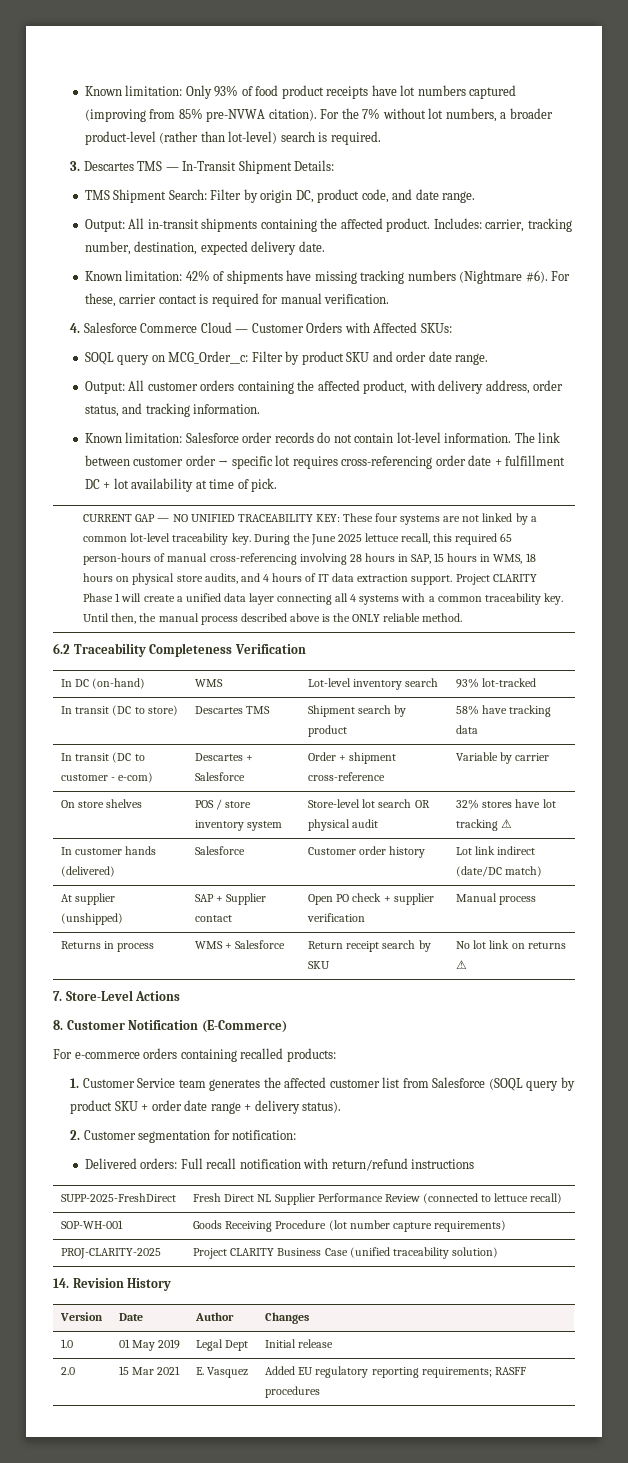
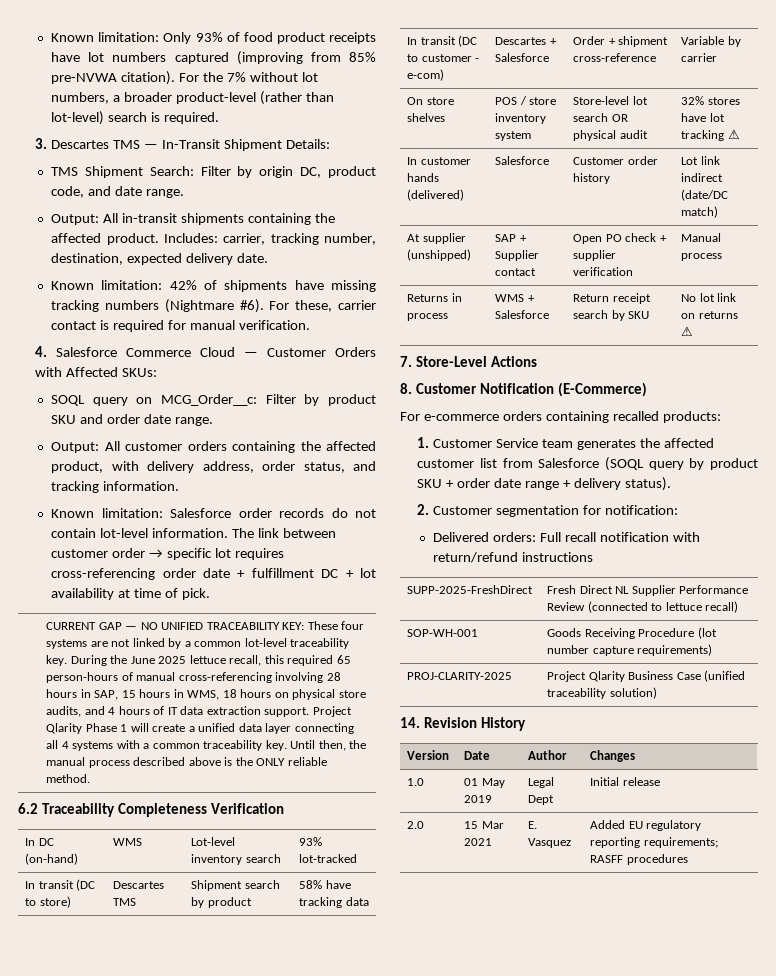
[492,574,537,582] CLARITY -> [46,723,83,734] Qlarity
[230,1248,275,1256] CLARITY -> [588,671,625,682] Qlarity

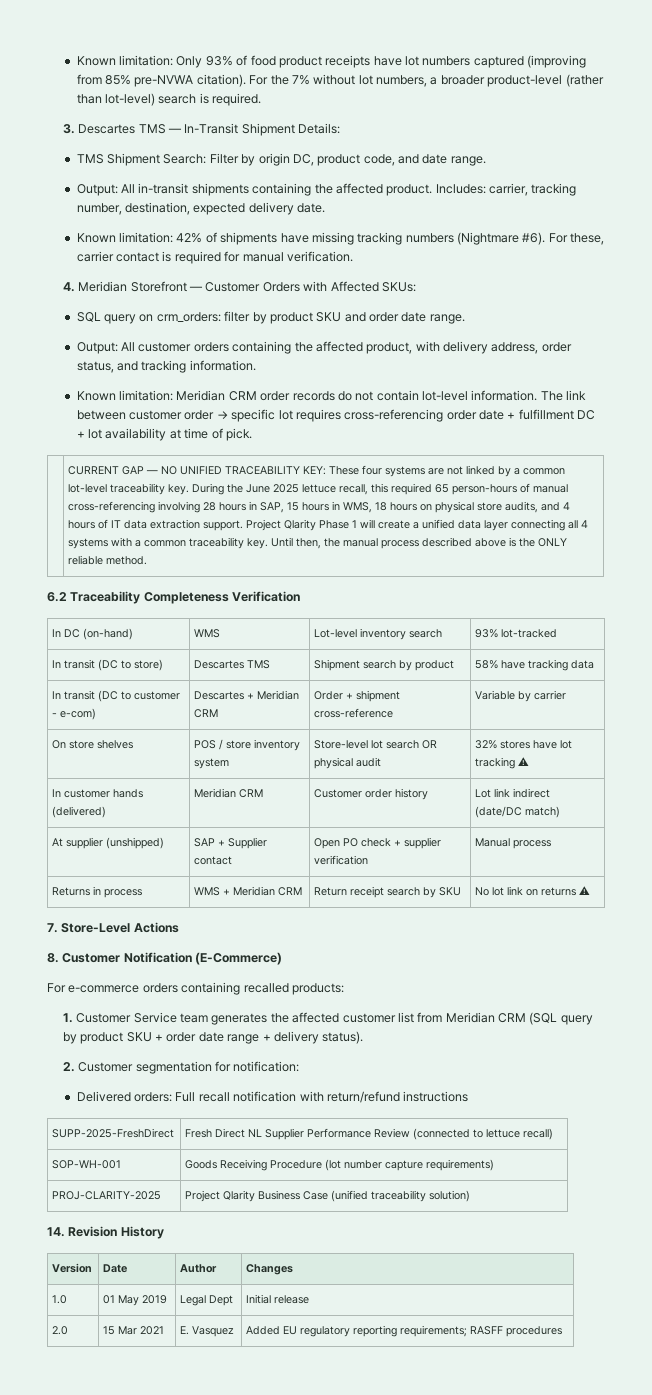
[56,347,236,357] Salesforce Commerce Cloud -> [78,281,187,292] Meridian Storefront
[51,395,86,406] SOQL -> [76,312,101,322] SQL
[161,394,296,406] MCG_Order__c: Filter -> [156,311,251,322] crm_orders: filter
[170,508,232,518] Salesforce -> [176,390,257,401] Meridian CRM
[495,53,550,62] Salesforce -> [257,690,300,700] [194,709,219,718] Meridian CRM
[495,156,550,165] Salesforce -> [194,788,264,798] Meridian CRM
[495,310,550,319] Salesforce -> [233,886,303,896] Meridian CRM
[538,457,644,471] Salesforce (SOQL -> [445,1012,558,1025] Meridian CRM (SQL

